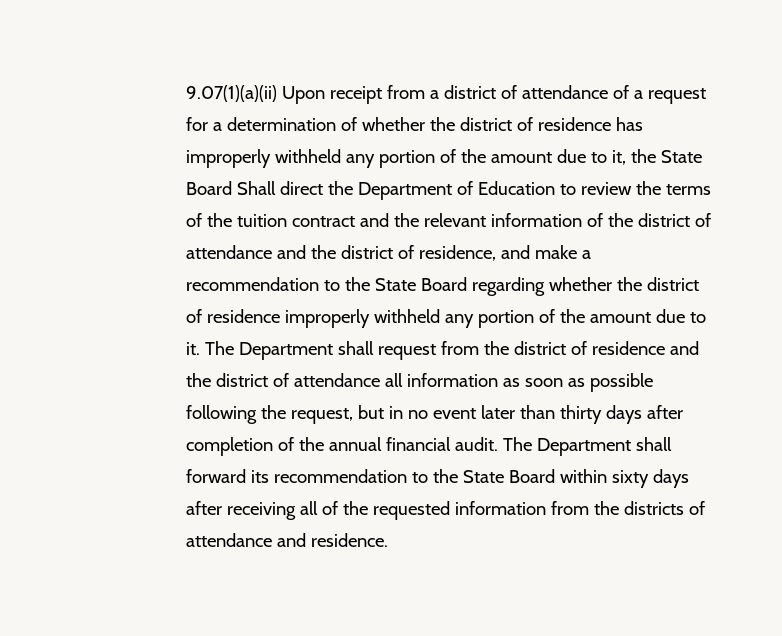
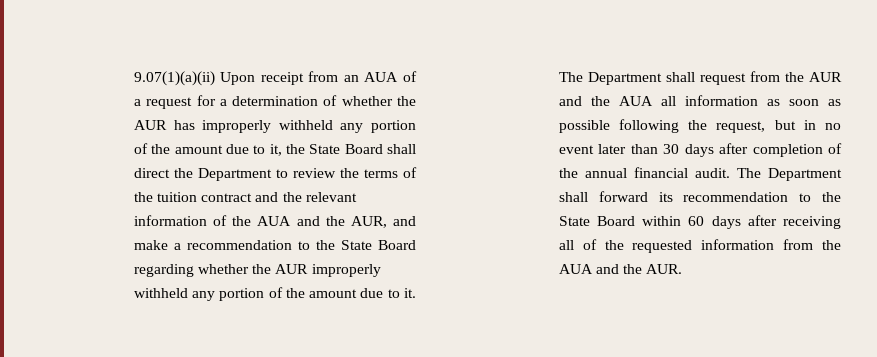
[429,85,608,99] a district of attendance -> [343,72,399,82] an AUA
[459,117,611,131] district of residence -> [133,120,167,130] AUR
[236,181,276,195] Shall -> [386,144,416,154] shall
[456,181,555,195] of Education -> (272, 174) none
[637,213,711,227] [185,245,496,261] district of attendance and the district of residence, -> [257,216,387,228] AUA and the AUR,
[646,277,699,291] [185,309,280,323] district of residence -> [275,264,309,274] AUR
[513,341,699,355] [185,373,380,387] district of residence and the district of attendance -> [809,72,842,82] [558,96,653,106] AUR and the AUA
[559,405,602,424] thirty -> [663,144,680,154] 30
[611,470,649,488] sixty -> [688,216,705,226] 60
[623,501,705,515] [185,533,388,547] districts of attendance and residence. -> [558,264,683,274] AUA and the AUR.

